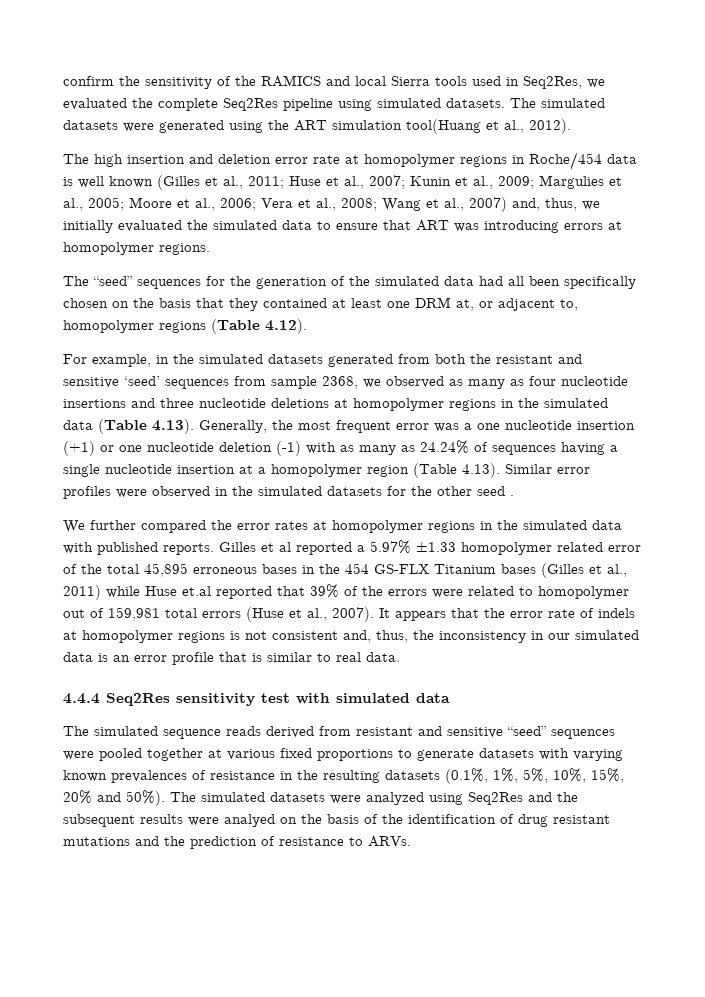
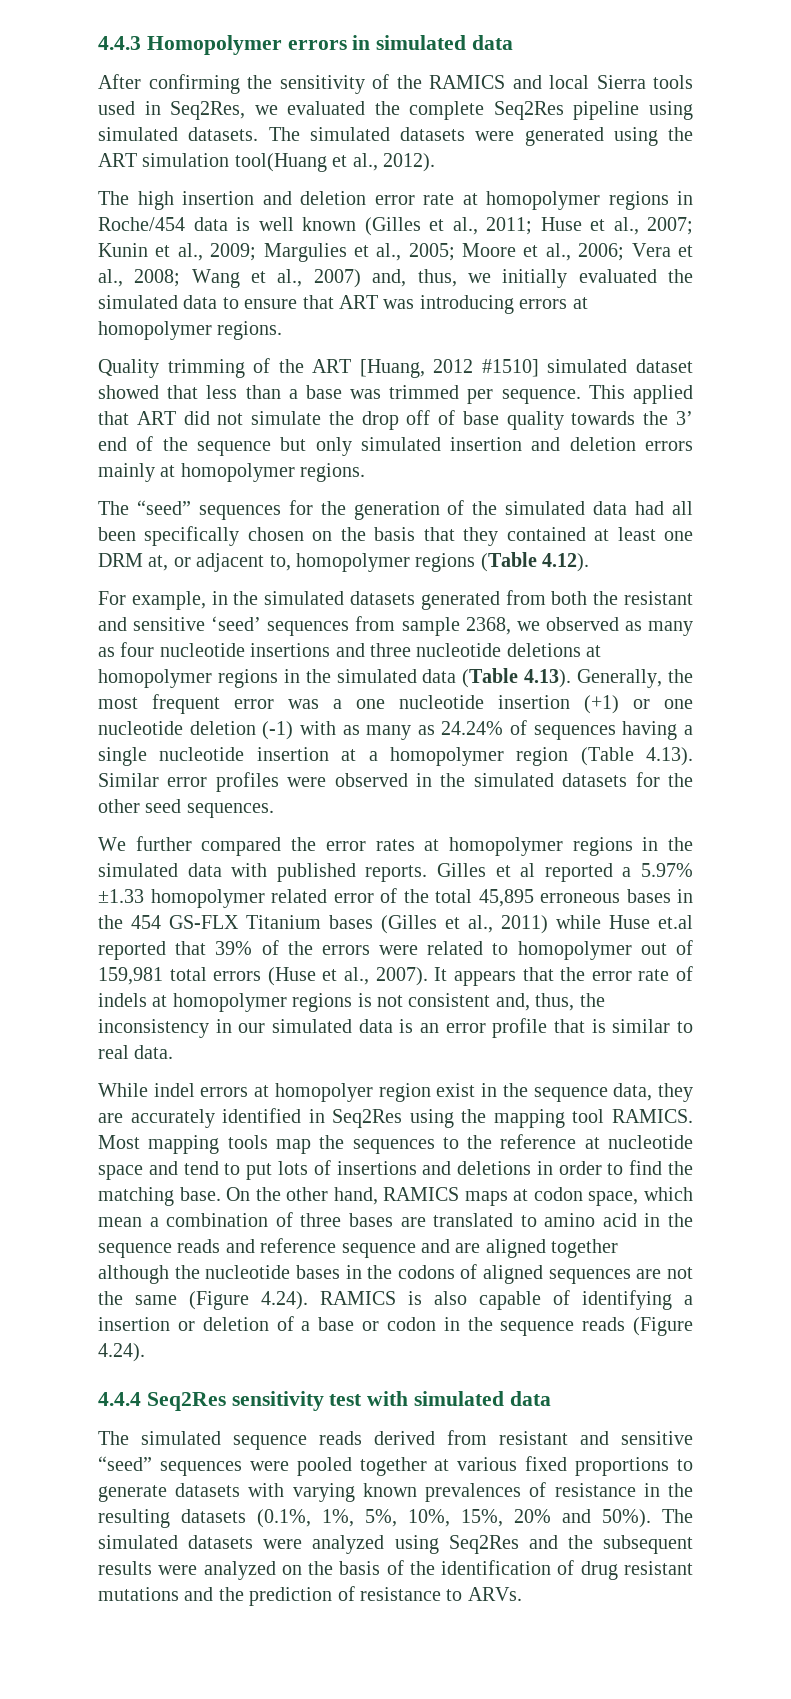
[63,76,114,86] confirm -> [98,35,514,55] [98,74,240,94] 4.4.3 Homopolymer errors in simulated data // After confirming
(210, 249) none -> [98,358,693,378] [98,385,693,404] [98,410,693,430] [98,436,693,456] [98,463,366,482] // Quality trimming of the ART [Huang, 2012 #1510] simulated dataset showed that less than a base was trimmed per sequence. This applied that ART did not simulate the drop off of base quality towards the 3’ end of the sequence but only simulated insertion and deletion errors mainly at homopolymer regions.
[510,495,514,496] . -> [186,803,274,818] sequences.
(400, 657) none -> [98,1083,694,1102] [98,1108,693,1128] [98,1134,693,1154] [98,1160,693,1180] [98,1187,693,1206] [98,1212,693,1227] [98,1238,619,1258] [98,1264,693,1284] [98,1290,693,1310] [98,1316,693,1336] [98,1343,145,1362] // While indel errors at homopolyer region exist in the sequence data, they are accurately identified in Seq2Res using the mapping tool RAMICS. Most mapping tools map the sequences to the reference at nucleotide space and tend to put lots of insertions and deletions in order to find the matching base. On the other hand, RAMICS maps at codon space, which mean a combination of three bases are translated to amino acid in the sequence reads and reference sequence and are aligned together although the nucleotide bases in the codons of aligned sequences are not the same (Figure 4.24). RAMICS is also capable of identifying a insertion or deletion of a base or codon in the sequence reads (Figure 4.24).
[224,814,275,827] analyed -> [203,1561,276,1580] analyzed

